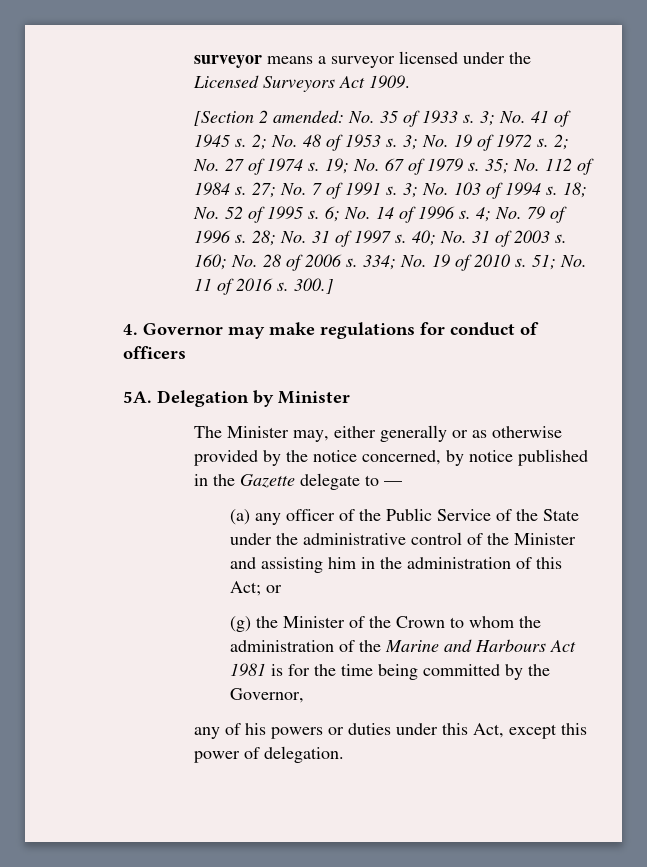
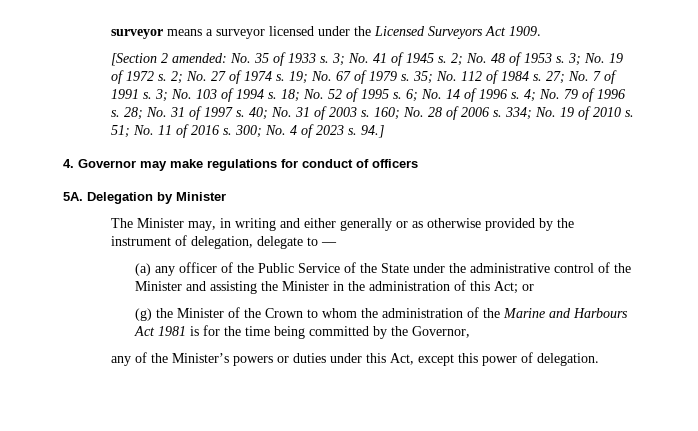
[294,278,334,294] 300.] -> [234,124,384,138] 300; No. 4 of 2023 s. 94.]
(330, 436) none -> [219,218,300,231] in writing and
[313,449,589,466] [194,474,296,488] notice concerned, by notice published in the Gazette -> [110,235,253,249] instrument of delegation,
[327,557,356,569] him -> [260,281,329,291] the Minister
[245,723,267,735] his -> [150,353,229,363] the Minister’s

